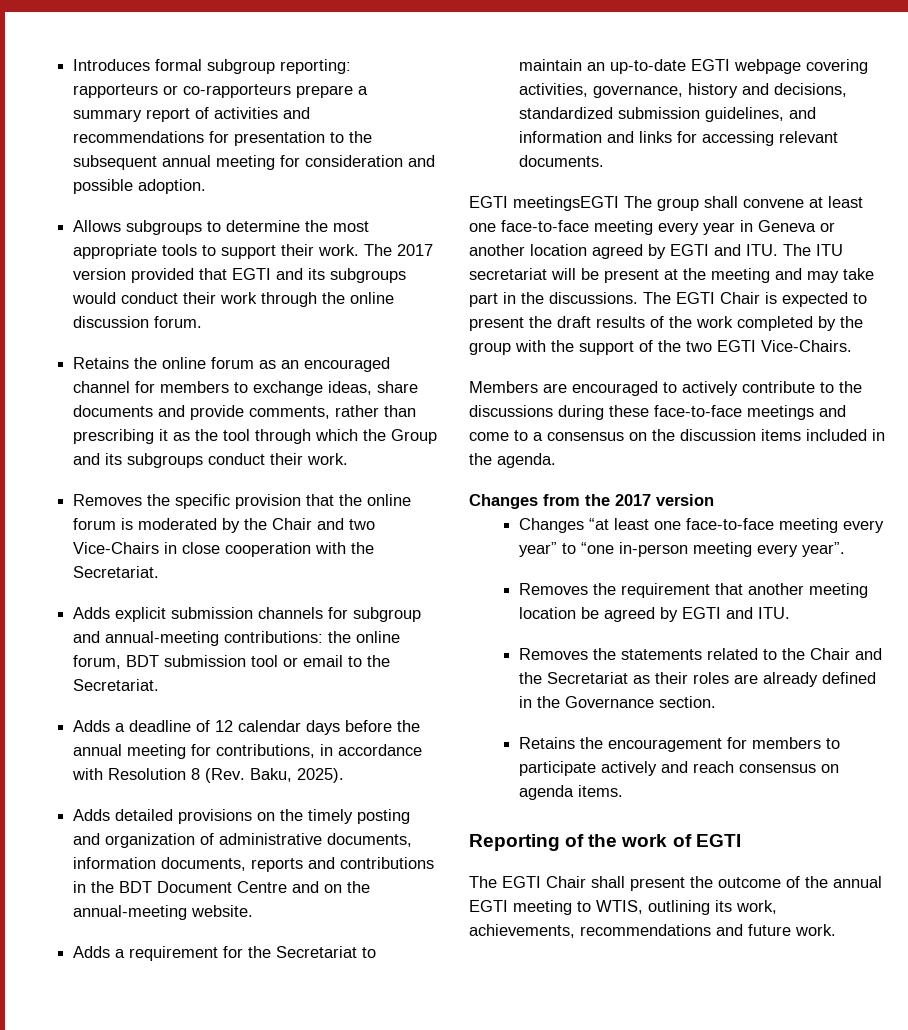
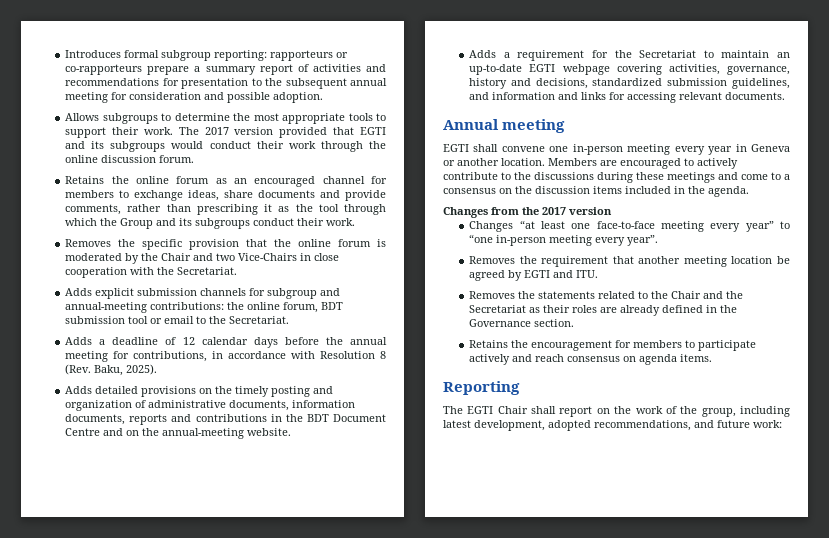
[469,196,863,211] [469,220,589,232] // EGTI meetingsEGTI The group shall convene at least one face-to-face -> [443,119,566,133] [443,144,623,155] // Annual meeting // EGTI shall convene one in-person
[530,244,843,259] [469,268,874,283] [469,292,867,307] [469,316,863,331] [469,340,852,355] location agreed by EGTI and ITU. The ITU secretariat will be present at the meeting and may take part in the discussions. The EGTI Chair is expected to present the draft results of the work completed by the group with the support of the two EGTI Vice-Chairs. // -> [501,158,545,166] location.
[654,405,742,417] face-to-face -> (664, 176) none
[565,834,741,847] of the work of EGTI -> (520, 388) none
[630,876,882,891] [469,900,777,915] [469,924,711,938] present the outcome of the annual EGTI meeting to WTIS, outlining its work, achievements, recommendations -> [559,406,790,417] [443,420,691,431] report on the work of the group, including latest development, adopted recommendations,
[795,924,836,936] work. -> [753,420,782,428] work:

